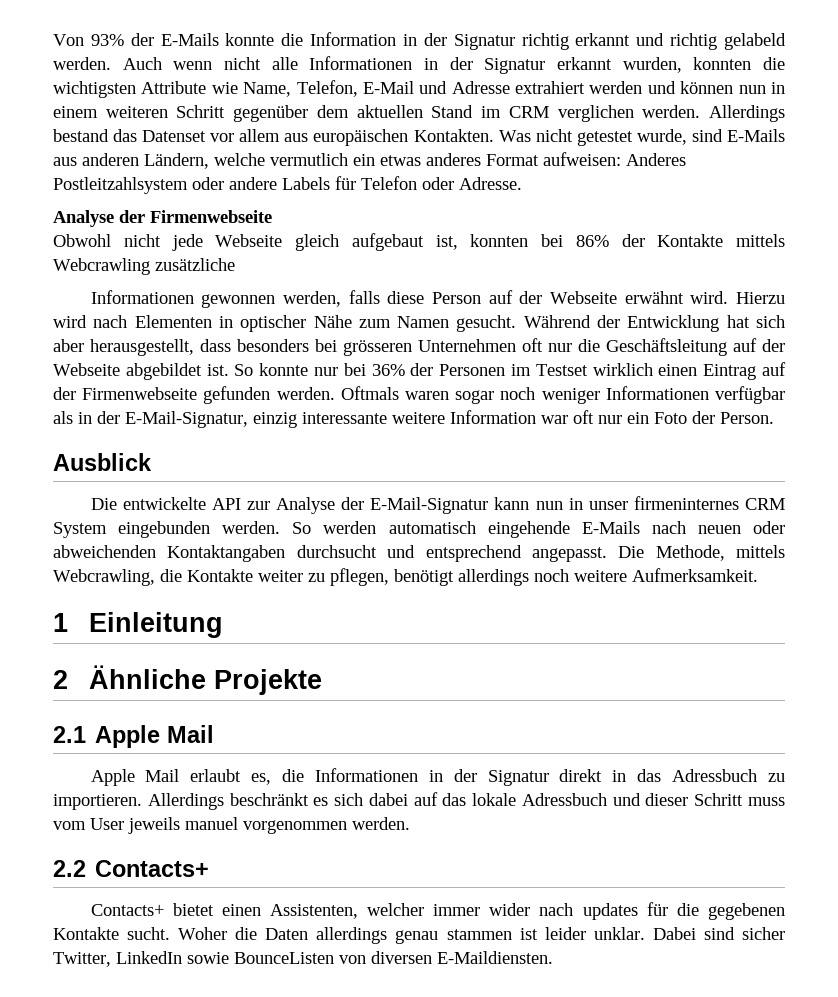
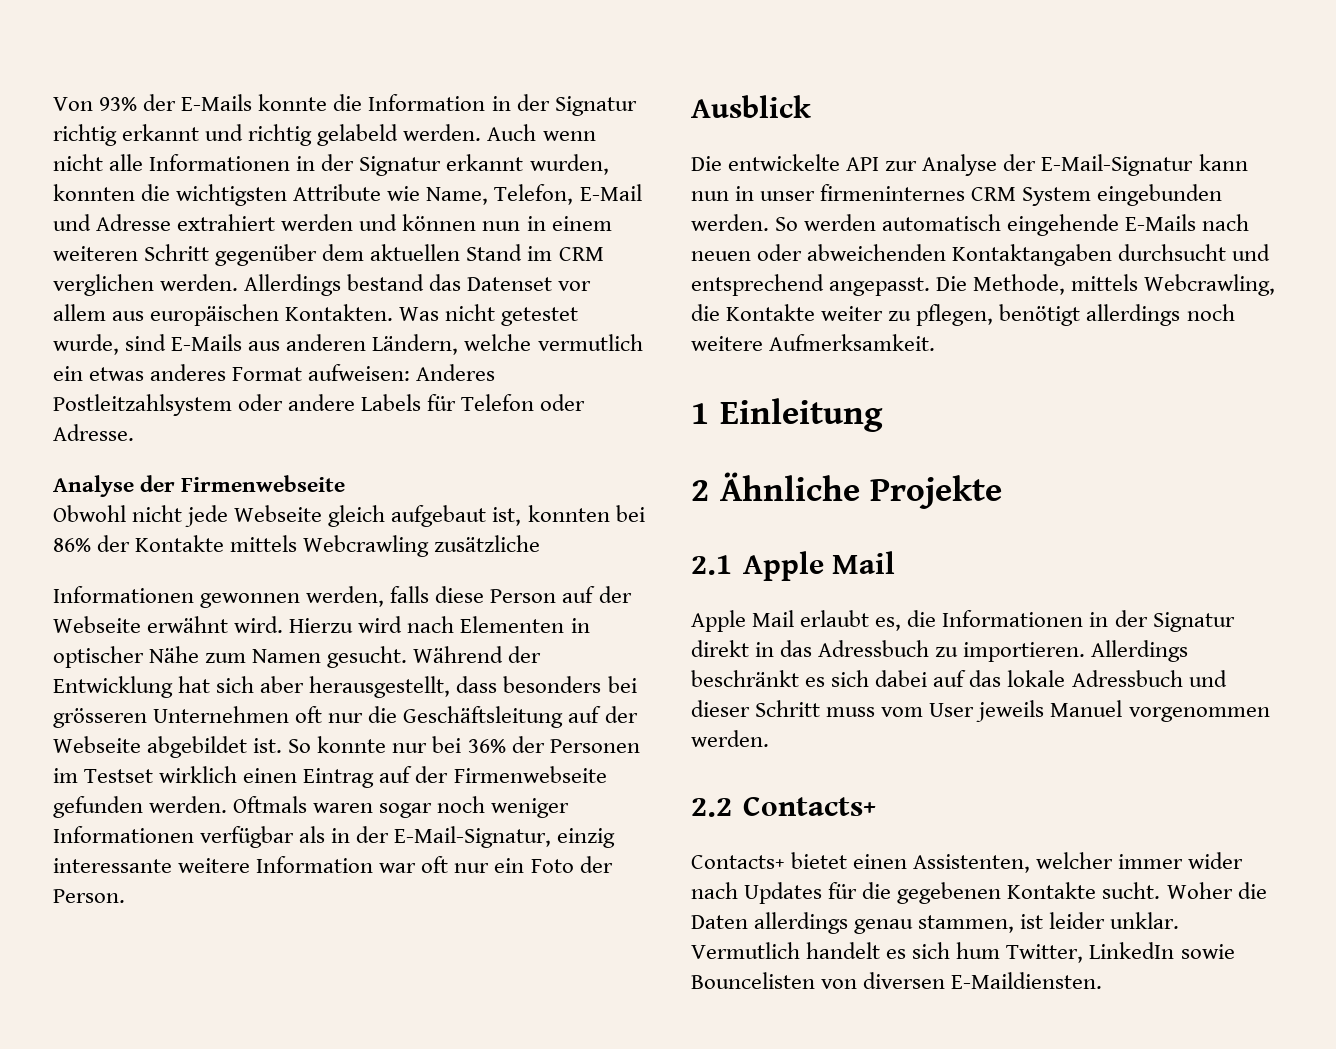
[185,817,238,830] manuel -> [1050,700,1123,717] Manuel
[582,903,638,920] updates -> [744,882,823,904] Updates
[446,929,512,940] stammen -> [918,915,1015,933] stammen,
[652,927,786,940] Dabei sind sicher -> [691,942,1001,959] Vermutlich handelt es sich hum
[234,952,334,964] BounceListen -> [691,972,815,989] Bouncelisten

